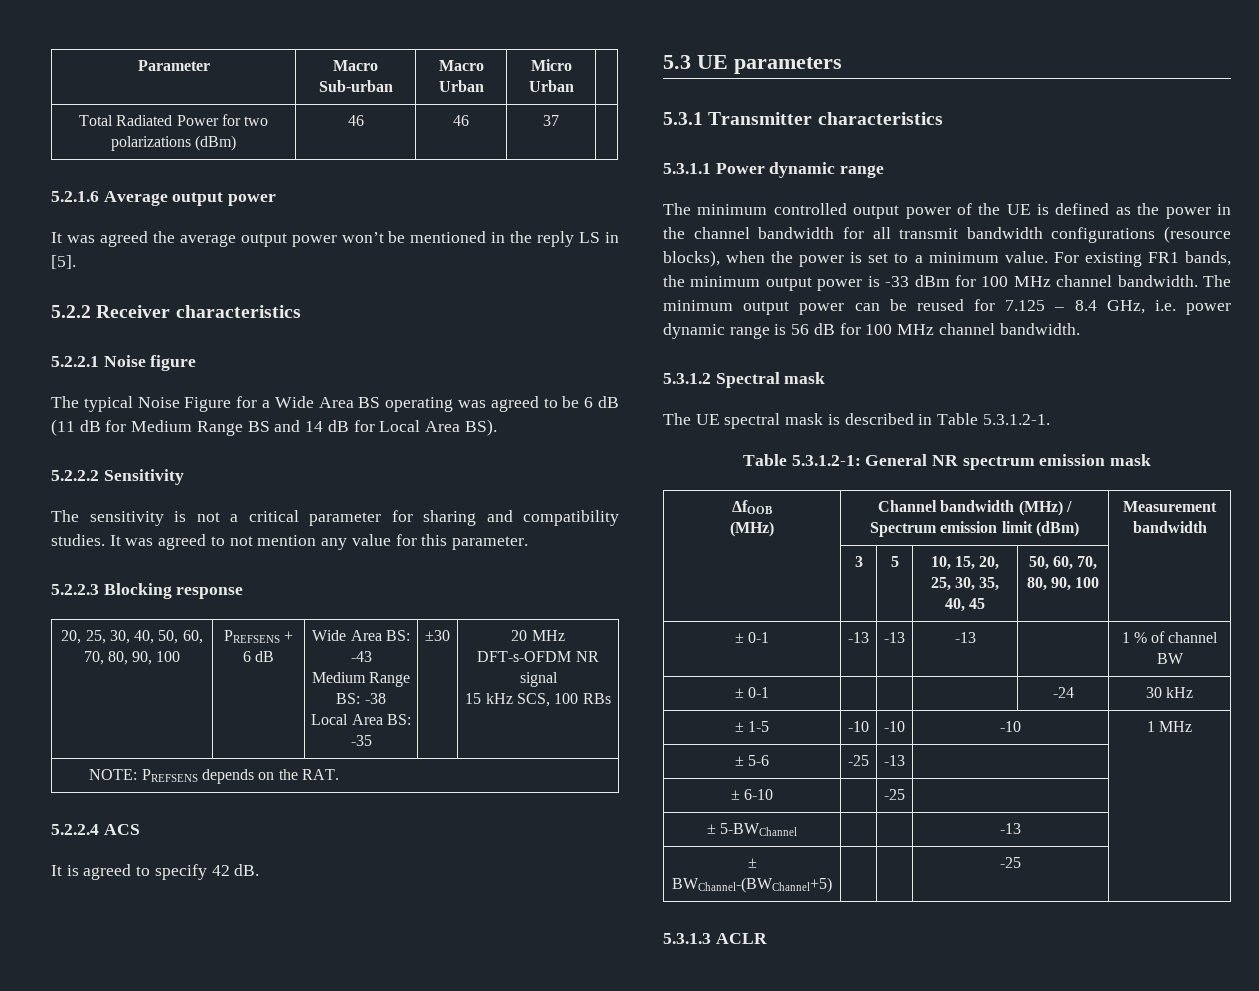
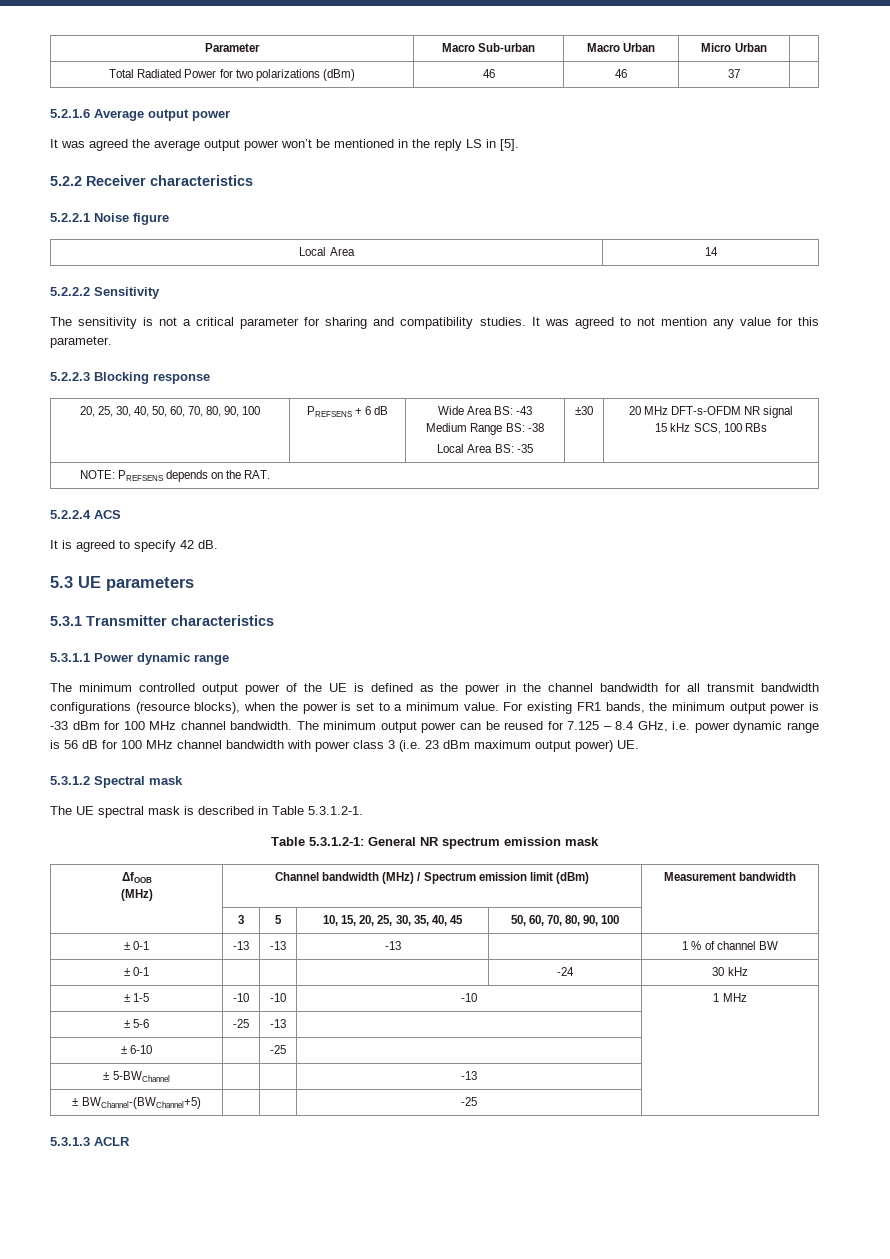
[51,396,619,412] [51,419,497,436] // The typical Noise Figure for a Wide Area BS operating was agreed to be 6 dB (11 dB for Medium Range BS and 14 dB for Local Area BS). -> [299,247,355,256] [704,247,718,256] // Local Area | 14
[999,323,1080,335] bandwidth. -> [226,740,639,752] bandwidth with power class 3 (i.e. 23 dBm maximum output power) UE.

